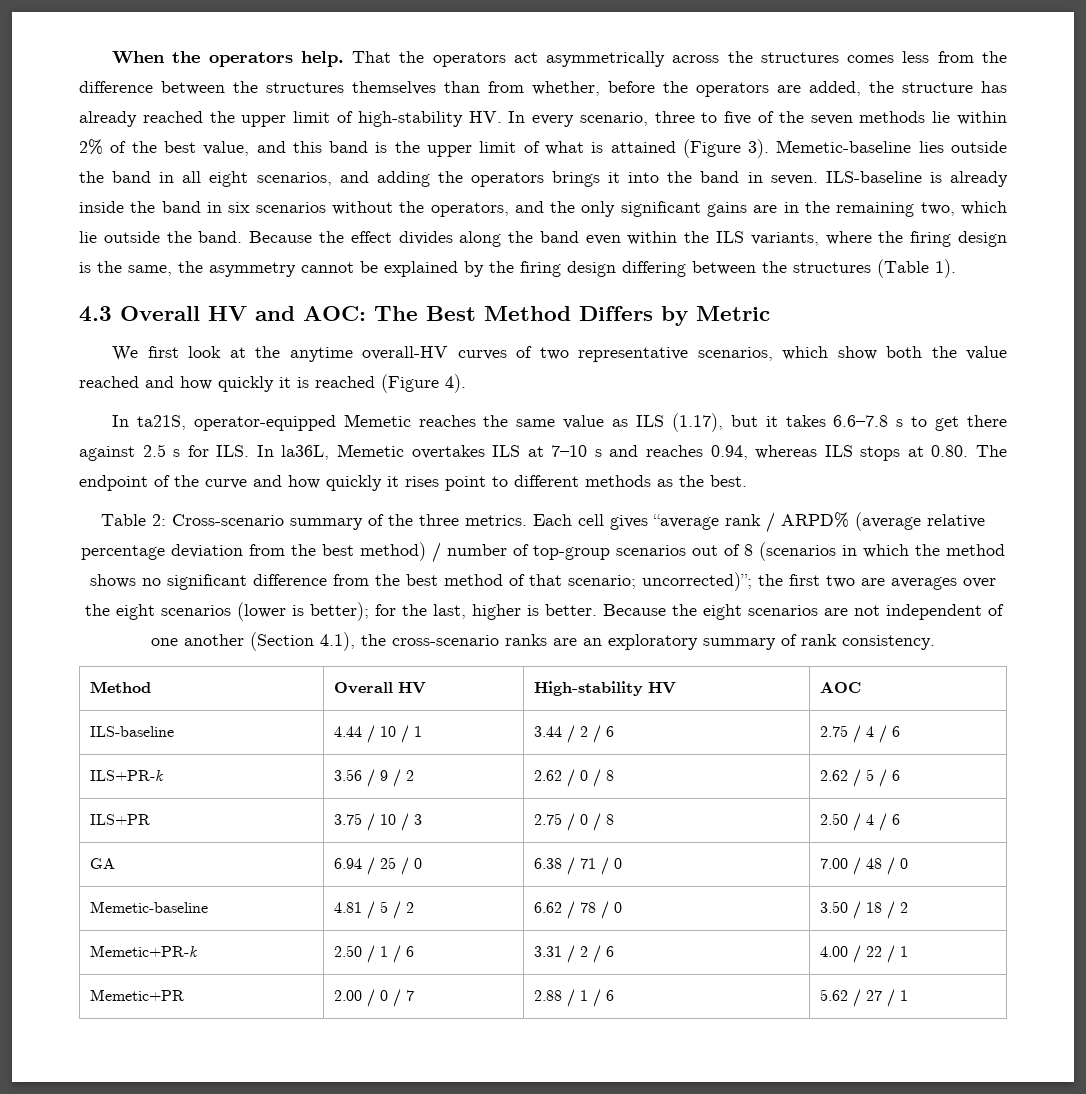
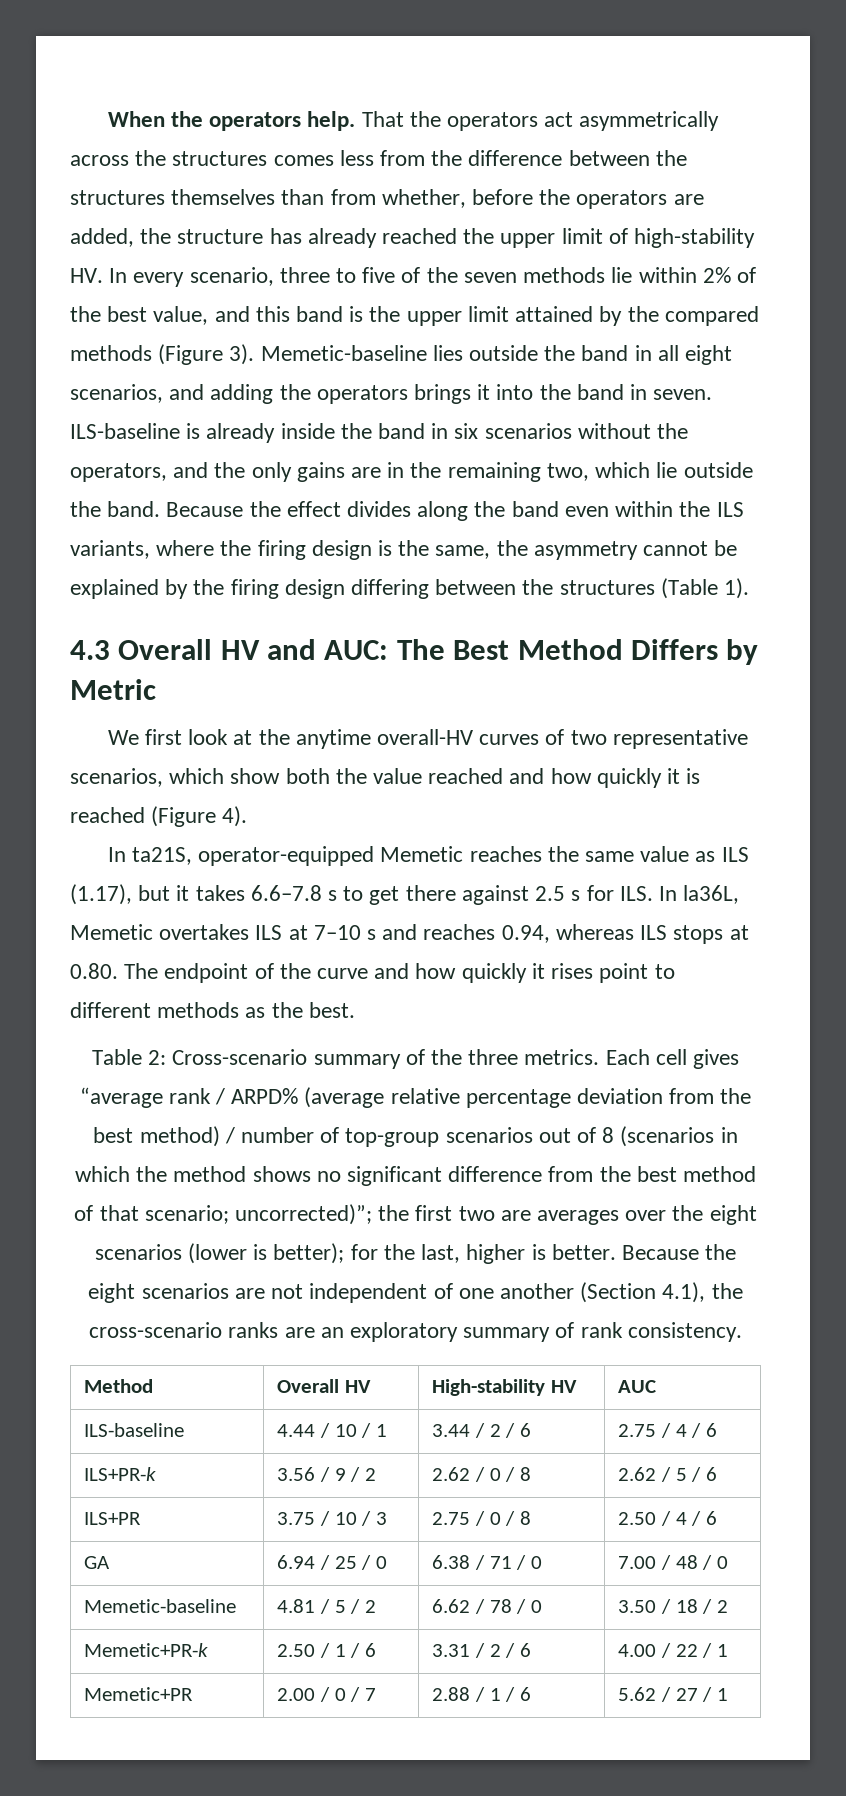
[523,141,676,155] of what is attained -> [515,306,759,326] [70,345,152,361] attained by the compared methods
[620,201,701,217] significant -> (292, 472) none
[303,306,366,321] AOC: -> [324,640,389,660] AUC:
[820,682,862,693] AOC -> [618,1380,657,1393] AUC

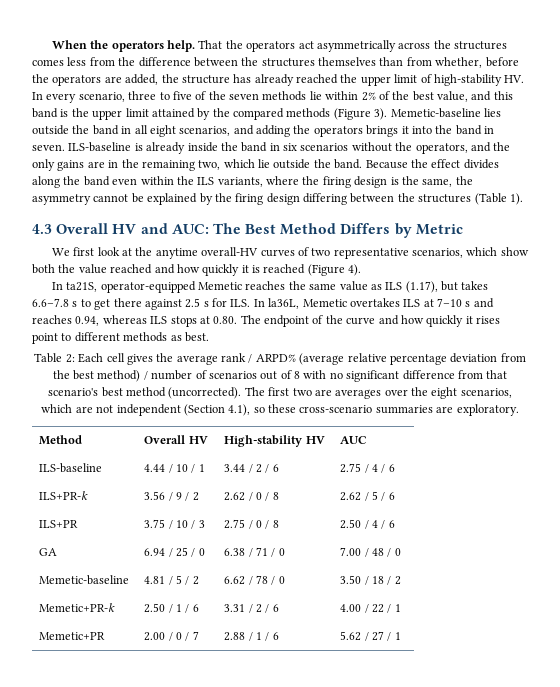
[176,885,190,901] it -> (459, 286) none
[271,1002,303,1018] the -> (182, 338) none
[172,1049,600,1069] Cross-scenario summary of the three metrics. -> (75, 358) none
[79,1087,163,1108] “average -> [156,353,218,365] the average
[345,1128,440,1147] top-group -> (207, 374) none
[620,1126,738,1147] [74,1166,757,1186] [74,1204,410,1225] (scenarios in which the method shows no significant difference from the best method of that scenario; uncorrected)”; the -> [303,370,508,382] [48,387,265,399] with no significant difference from that scenario's best method (uncorrected). The
[94,1243,737,1264] [88,1282,743,1303] [89,1322,742,1342] scenarios (lower is better); for the last, higher is better. Because the eight scenarios are not independent of one another (Section 4.1), the cross-scenario ranks are an exploratory summary of rank consistency. -> [460,388,512,398] [41,404,519,416] scenarios, which are not independent (Section 4.1), so these cross-scenario summaries are exploratory.

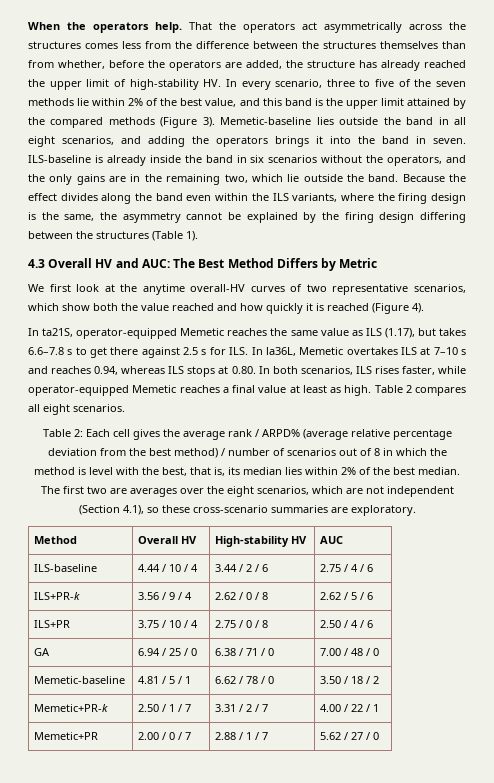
[240,315,500,327] [32,332,209,344] The endpoint of the curve and how quickly it rises point to different methods as best. -> [258,366,466,375] [28,385,466,396] [28,404,125,415] In both scenarios, ILS rises faster, while operator-equipped Memetic reaches a final value at least as high. Table 2 compares all eight scenarios.
[303,370,508,382] [48,387,242,399] with no significant difference from that scenario's best method (uncorrected). -> [382,448,447,456] [34,467,460,476] in which the method is level with the best, that is, its median lies within 2% of the best median.
[198,464,205,472] 1 -> [191,564,199,572] 4
[192,492,199,501] 2 -> [185,592,193,600] 4
[198,520,205,528] 3 -> [191,620,199,628] 4
[192,576,199,585] 2 -> [185,676,192,684] 1
[192,604,199,612] 6 -> [185,704,192,712] 7
[272,604,279,612] 6 -> [262,704,269,712] 7
[272,632,279,640] 6 -> [262,732,269,740] 7
[394,632,401,640] 1 -> [373,732,380,740] 0

